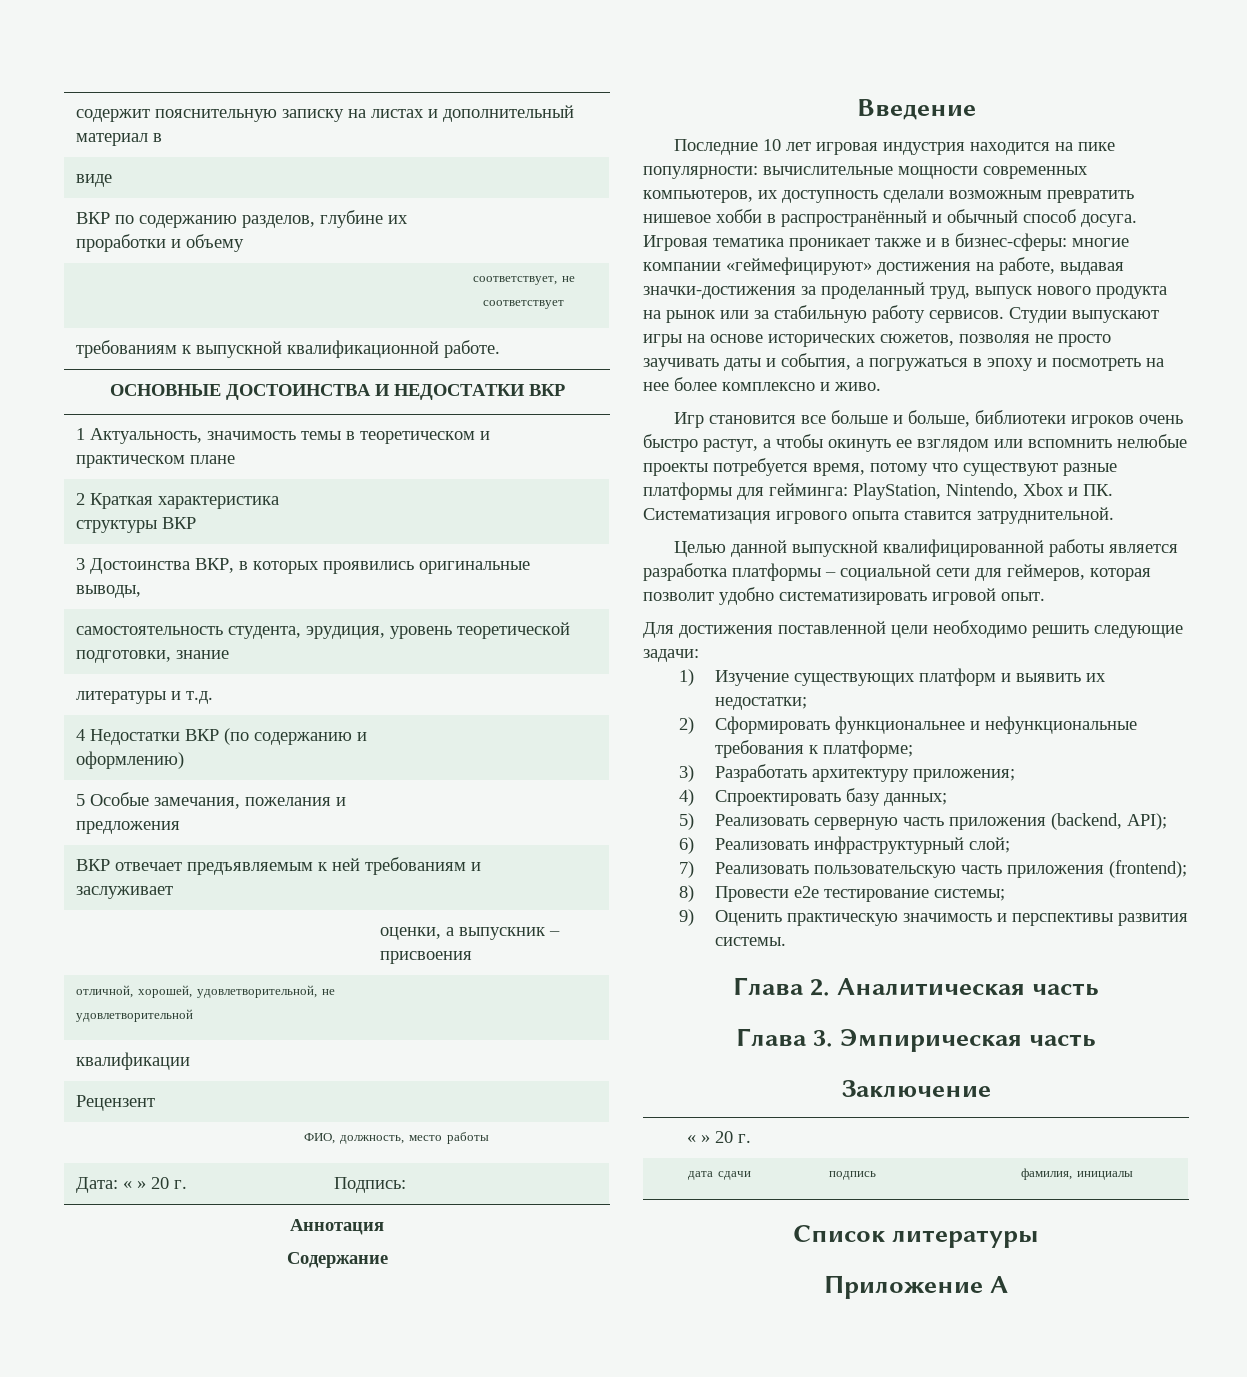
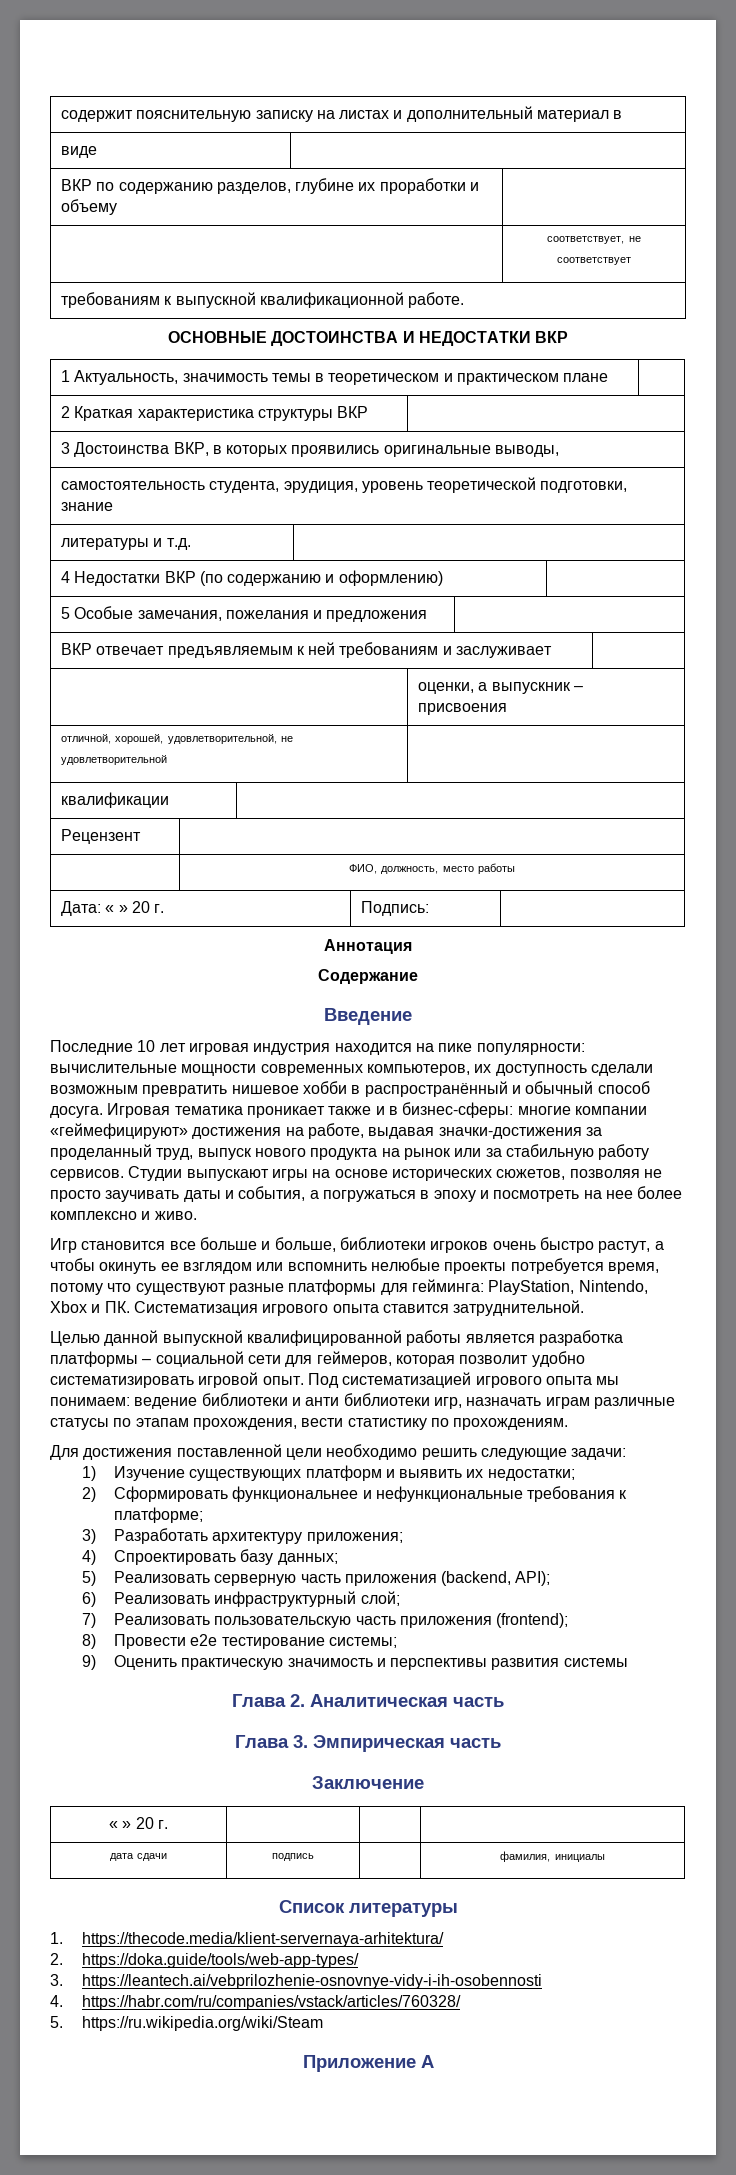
(1045, 596) none -> [307,1372,620,1388] [50,1393,675,1409] [50,1418,569,1430] Под систематизацией игрового опыта мы понимаем: ведение библиотеки и анти библиотеки игр, назначать играм различные статусы по этапам прохождения, вести статистику по прохождениям.
[714,937,786,946] системы. -> [563,1658,628,1667] системы
(1040, 1239) none -> [50,1932,444,1947] [50,1953,359,1968] [50,1974,542,1989] [50,1995,461,2010] [50,2016,323,2031] // 1. https://thecode.media/klient-servernaya-arhitektura/ // 2. https://doka.guide/tools/web-app-types/ // 3. https://leantech.ai/vebprilozhenie-osnovnye-vidy-i-ih-osobennosti // 4. https://habr.com/ru/companies/vstack/articles/760328/ // 5. https://ru.wikipedia.org/wiki/Steam

